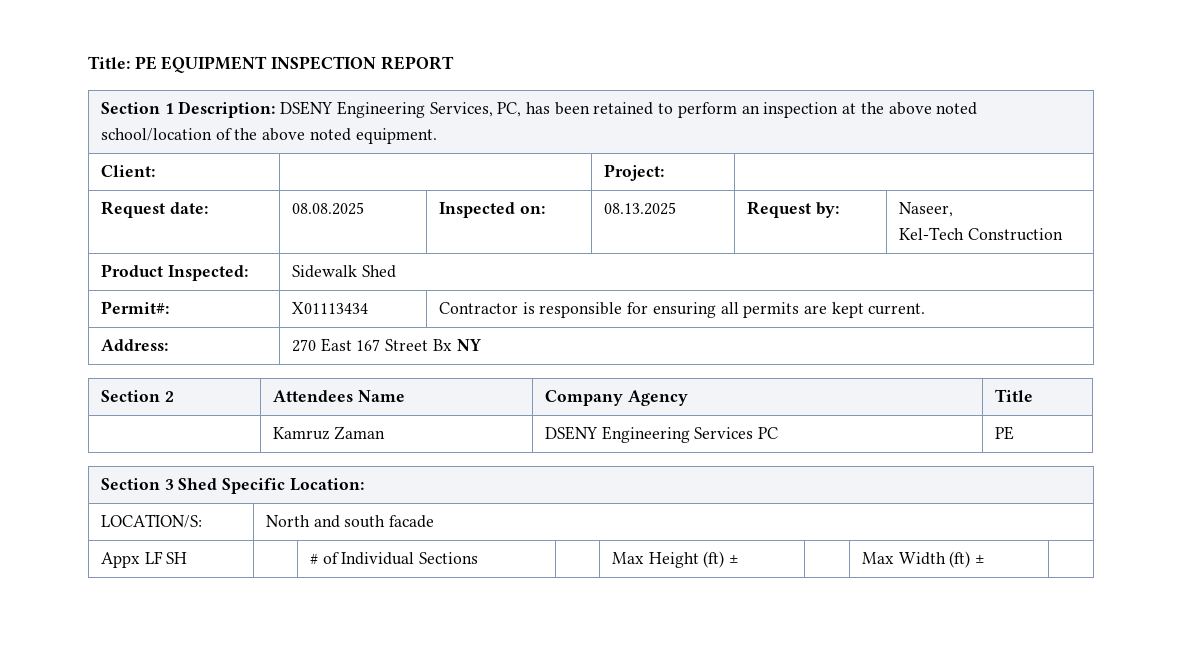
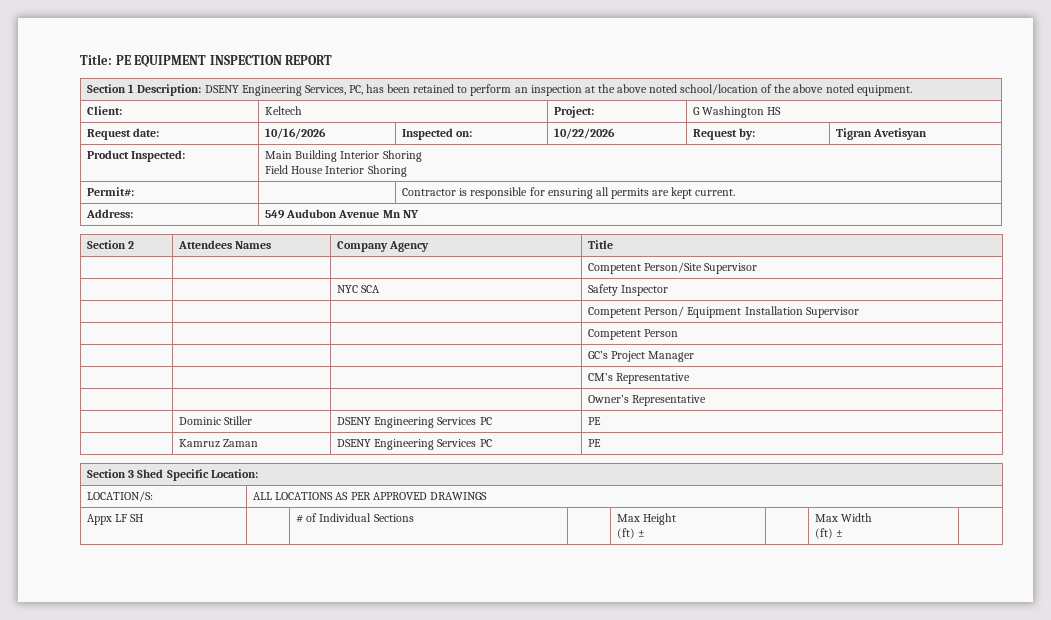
(155, 171) none -> [265,106,303,115] Keltech
(664, 172) none -> [693,106,782,118] G Washington HS
[291,202,364,215] 08.08.2025 -> [265,128,327,139] 10/16/2026
[603,202,676,215] 08.13.2025 -> [554,128,616,139] 10/22/2026
[898,202,953,217] [898,227,1063,241] Naseer, // Kel-Tech Construction -> [836,128,928,140] Tigran Avetisyan
[291,265,396,278] Sidewalk Shed -> [265,150,422,162] [265,165,407,177] Main Building Interior Shoring // Field House Interior Shoring
[291,302,368,314] X01113434 -> (135, 191) none
[291,338,452,352] 270 East 167 Street Bx -> [265,209,401,219] 549 Audubon Avenue Mn
[357,390,405,402] Name -> [235,241,272,249] Names
(1033, 395) none -> [588,262,758,274] [337,285,381,293] [588,284,669,296] [588,306,859,318] [588,329,679,340] [588,351,695,362] [588,373,691,384] [588,395,707,406] [179,416,253,425] [337,417,492,428] [588,417,602,425] // | | | Competent Person/Site Supervisor // | | NYC SCA | Safety Inspector // | | | Competent Person/ Equipment Installation Supervisor // | | | Competent Person // | | | GC’s Project Manager // | | | CM’s Representative // | | | Owner’s Representative // | Dominic Stiller | DSENY Engineering Services PC | PE
[265,515,435,528] North and south facade -> [253,492,487,500] ALL LOCATIONS AS PER APPROVED DRAWINGS
(699, 560) none -> (677, 519) //
(946, 558) none -> (873, 517) //

